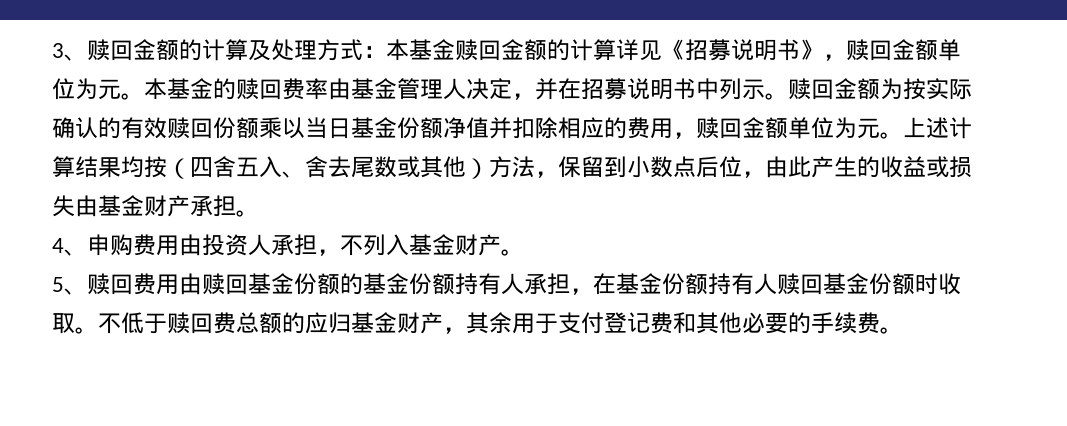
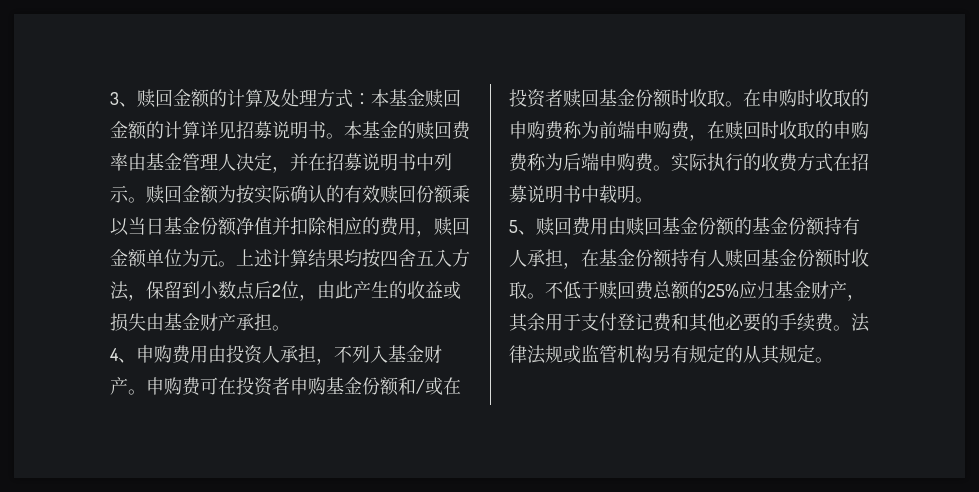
[662,39,961,61] [52,78,121,100] 《招募说明书》，赎回金额单位为元 -> [236,121,326,139] 招募说明书
[167,158,190,179] （ -> (380, 258) none
[282,156,489,179] 、舍去尾数或其他） -> (452, 258) none
(719, 167) none -> [272,284,281,297] 2
(524, 252) none -> [146,377,461,396] [509,89,869,108] [509,121,869,141] [509,153,869,172] [509,185,653,203] 申购费可在投资者申购基金份额和/或在投资者赎回基金份额时收取。在申购时收取的申购费称为前端申购费，在赎回时收取的申购费称为后端申购费。实际执行的收费方式在招募说明书中载明。
(305, 323) none -> [707,283,739,298] 25%
(903, 330) none -> [851,313,870,332] [509,344,833,364] 法律法规或监管机构另有规定的从其规定。

